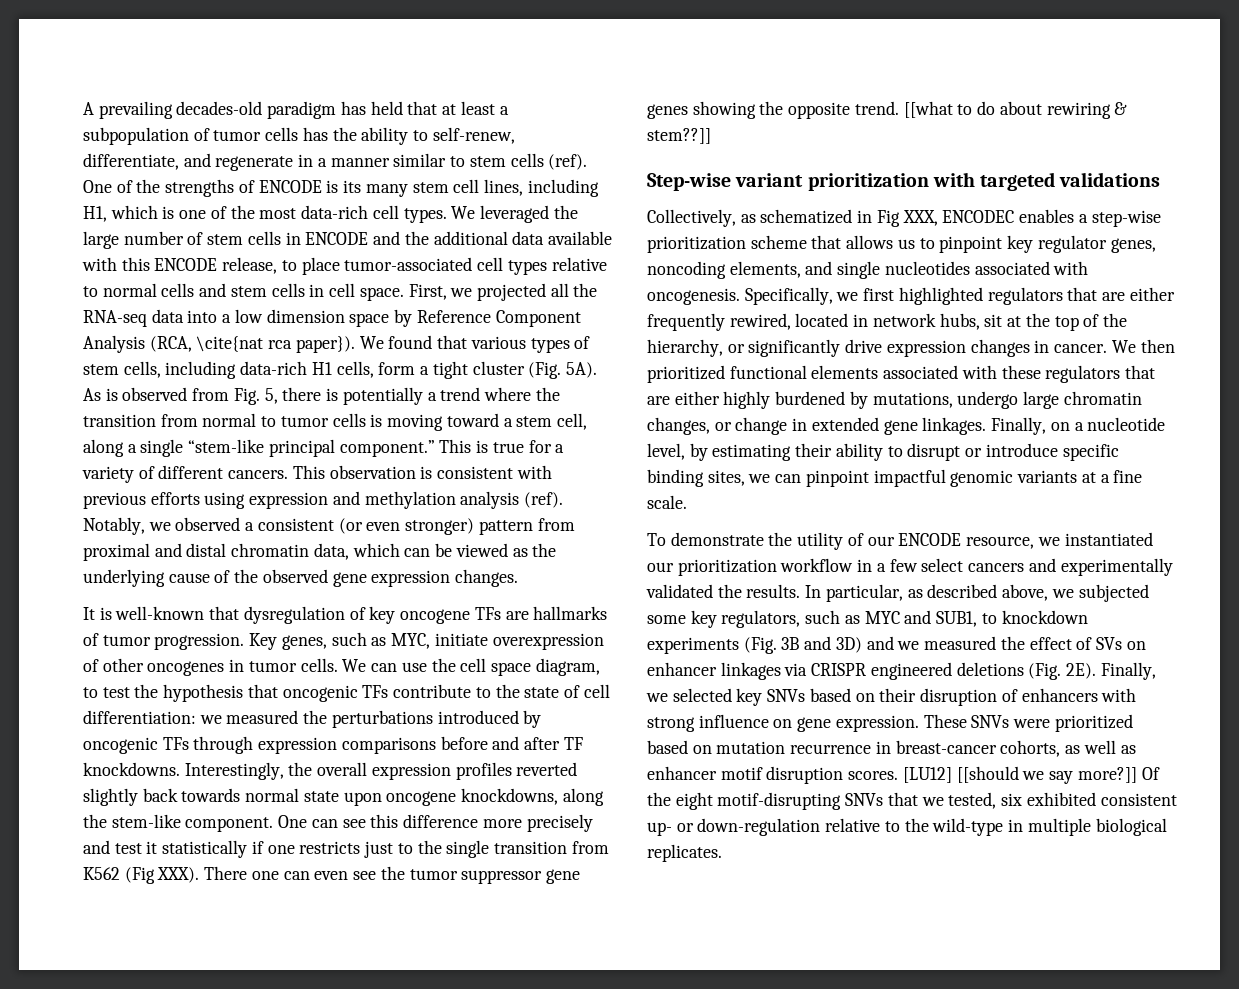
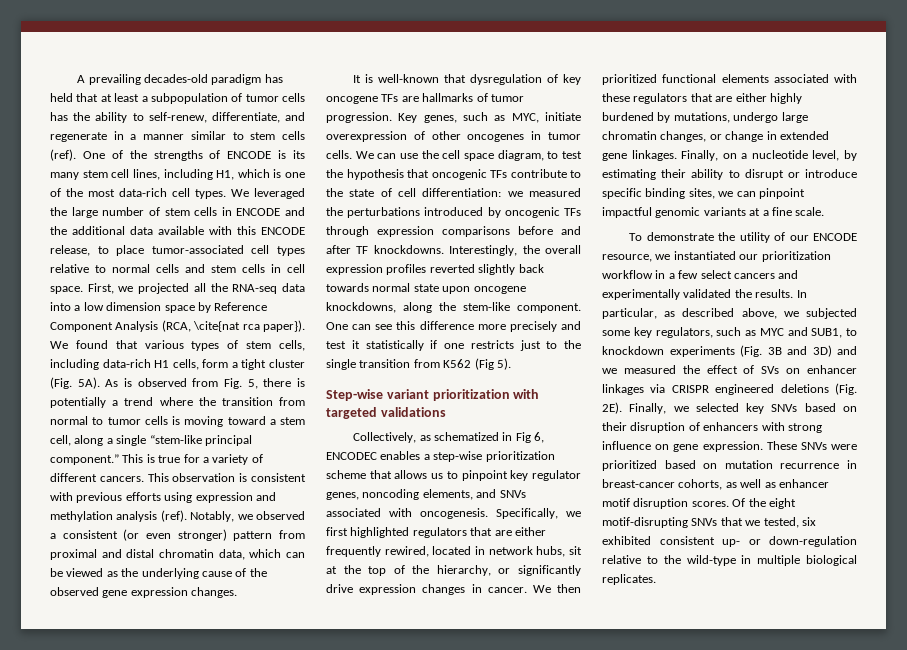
[157,866,580,884] [647,101,1128,119] [647,128,711,144] XXX). There one can even see the tumor suppressor gene genes showing the opposite trend. [[what to do about rewiring & stem??]] -> [496,358,511,370] 5).
[902,210,938,226] XXX, -> [534,432,545,443] 6,
[837,261,970,279] single nucleotides -> [499,490,526,498] SNVs
[902,766,1137,784] [LU12] [[should we say more?]] -> (729, 504) none

